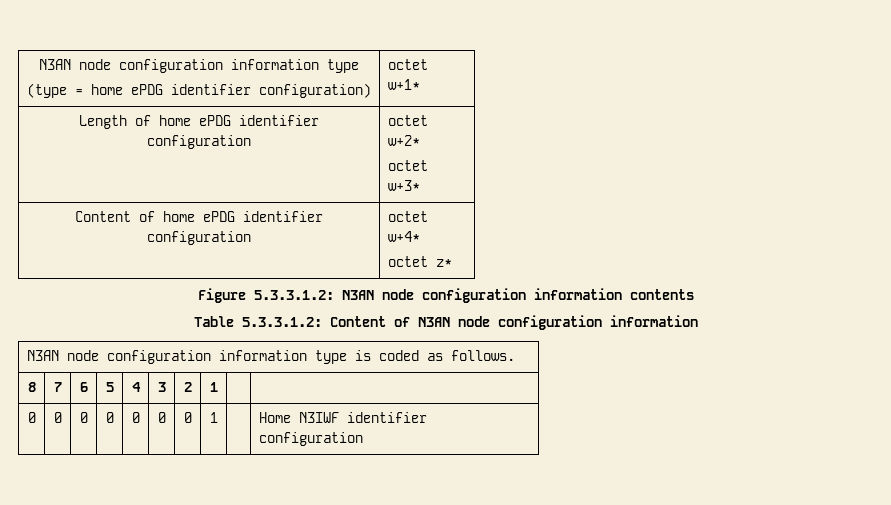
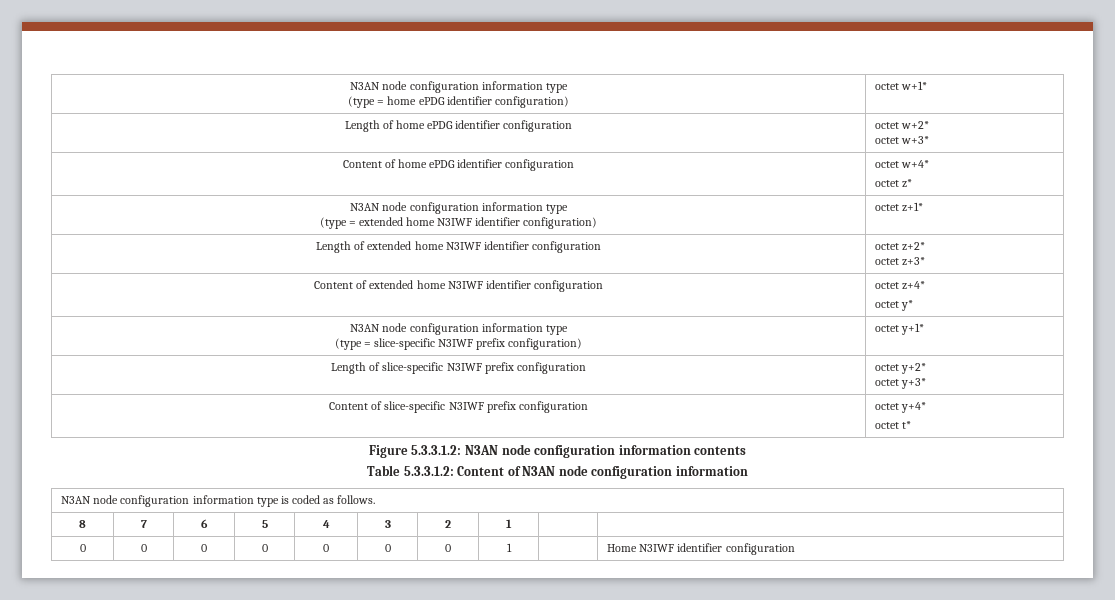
(452, 263) none -> [350,202,568,214] [319,217,598,229] [875,202,924,212] [316,241,601,253] [875,242,926,251] [875,257,926,266] [314,280,603,292] [875,281,926,290] [875,300,914,311] [350,323,568,335] [334,338,583,350] [875,323,925,335] [331,362,586,374] [875,363,927,374] [875,378,927,389] [329,401,588,413] [875,402,927,413] [875,421,912,429] // N3AN node configuration information type // (type = extended home N3IWF identifier configuration) | octet z+1* // Length of extended home N3IWF identifier configuration | octet z+2* // octet z+3* // Content of extended home N3IWF identifier configuration | octet z+4* // octet y* // N3AN node configuration information type // (type = slice-specific N3IWF prefix configuration) | octet y+1* // Length of slice-specific N3IWF prefix configuration | octet y+2* // octet y+3* // Content of slice-specific N3IWF prefix configuration | octet y+4* // octet t*

